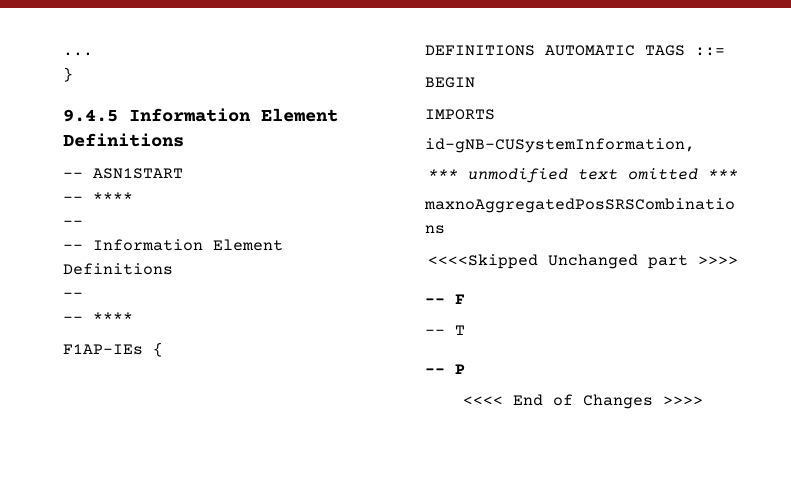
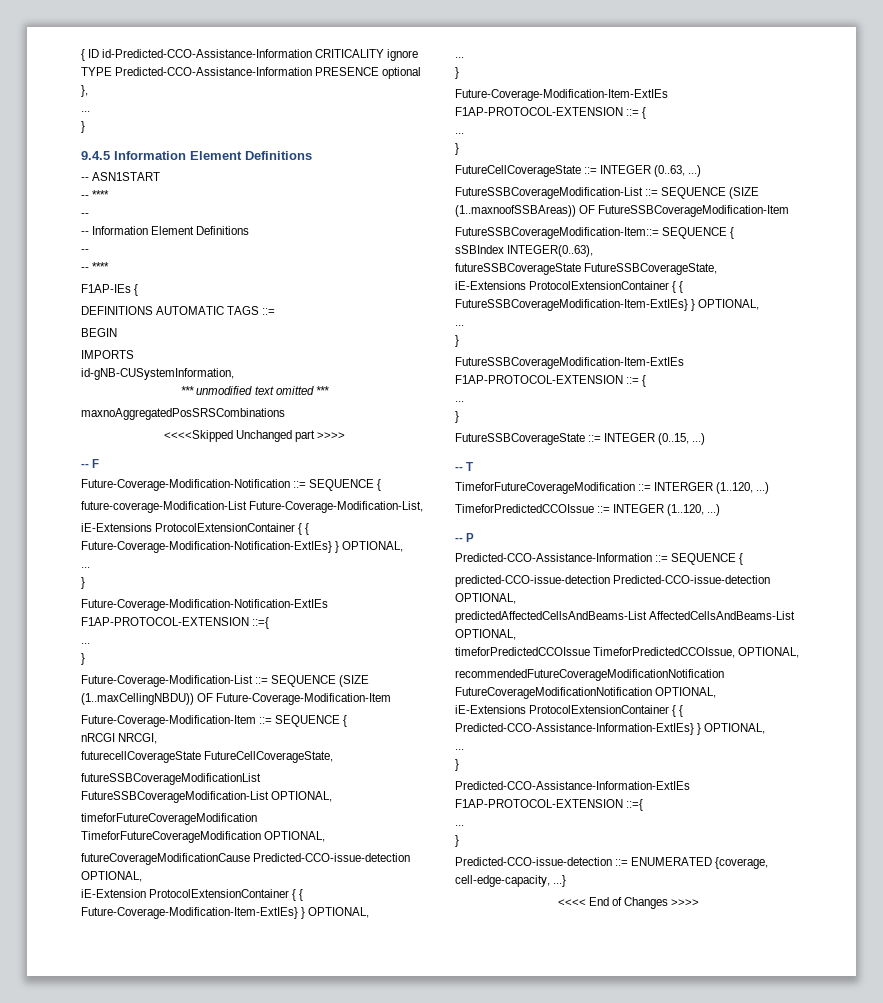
(63, 54) none -> [81,49,419,61] [81,67,422,79] [81,85,88,97] { ID id-Predicted-CCO-Assistance-Information CRITICALITY ignore TYPE Predicted-CCO-Assistance-Information PRESENCE optional }, //
[425,325,465,335] [425,364,465,374] -- T // -- P -> [81,479,382,491] [81,501,424,513] [81,523,310,535] [81,541,404,553] [81,567,90,568] [81,577,85,589] [81,599,328,611] [81,617,270,629] [81,643,90,644] [81,653,85,665] [81,675,370,687] [81,693,392,705] [81,715,348,727] [81,733,158,744] [81,751,334,763] [81,773,261,785] [81,791,333,803] [81,813,257,825] [81,831,326,843] [81,853,411,865] [81,871,142,882] [81,889,304,901] [81,907,370,919] [455,57,464,58] [455,67,459,79] [455,89,668,101] [455,107,647,119] [455,133,464,134] [455,143,459,155] [455,165,702,177] [455,187,760,199] [455,205,790,217] [455,227,735,239] [455,245,594,257] [455,263,718,275] [455,281,684,293] [455,299,760,311] [455,325,464,326] [455,335,459,347] [455,357,684,369] [455,375,647,387] [455,401,464,402] [455,411,459,423] [455,433,706,445] [455,462,474,471] [455,482,770,494] [455,504,721,516] [455,533,475,542] [455,553,744,565] [455,575,771,587] [455,593,516,604] [455,611,796,623] [455,629,516,640] [455,647,800,658] [455,669,724,681] [455,687,717,699] [455,705,684,717] [455,723,766,735] [455,749,464,750] [455,759,459,771] [455,781,690,790] [455,799,644,811] [455,825,464,826] [455,835,459,847] [455,857,769,869] [455,875,567,887] Future-Coverage-Modification-Notification ::= SEQUENCE { // future-coverage-Modification-List Future-Coverage-Modification-List, // iE-Extensions ProtocolExtensionContainer { { Future-Coverage-Modification-Notification-ExtIEs} } OPTIONAL, // ... // } // Future-Coverage-Modification-Notification-ExtIEs F1AP-PROTOCOL-EXTENSION ::={ // ... // } // Future-Coverage-Modification-List ::= SEQUENCE (SIZE (1..maxCellingNBDU)) OF Future-Coverage-Modification-Item // Future-Coverage-Modification-Item ::= SEQUENCE { // nRCGI NRCGI, // futurecellCoverageState FutureCellCoverageState, // futureSSBCoverageModificationList FutureSSBCoverageModification-List OPTIONAL, // timeforFutureCoverageModification TimeforFutureCoverageModification OPTIONAL, // futureCoverageModificationCause Predicted-CCO-issue-detection OPTIONAL, // iE-Extension ProtocolExtensionContainer { { Future-Coverage-Modification-Item-ExtIEs} } OPTIONAL, // ... // } // Future-Coverage-Modification-Item-ExtIEs F1AP-PROTOCOL-EXTENSION ::= { // ... // } // FutureCellCoverageState ::= INTEGER (0..63, ...) // FutureSSBCoverageModification-List ::= SEQUENCE (SIZE (1..maxnoofSSBAreas)) OF FutureSSBCoverageModification-Item // FutureSSBCoverageModification-Item::= SEQUENCE { // sSBIndex INTEGER(0..63), // futureSSBCoverageState FutureSSBCoverageState, // iE-Extensions ProtocolExtensionContainer { { FutureSSBCoverageModification-Item-ExtIEs} } OPTIONAL, // ... // } // FutureSSBCoverageModification-Item-ExtIEs F1AP-PROTOCOL-EXTENSION ::= { // ... // } // FutureSSBCoverageState ::= INTEGER (0..15, ...) // -- T // TimeforFutureCoverageModification ::= INTERGER (1..120, ...) // TimeforPredictedCCOIssue ::= INTEGER (1..120, ...) // -- P // Predicted-CCO-Assistance-Information ::= SEQUENCE { // predicted-CCO-issue-detection Predicted-CCO-issue-detection OPTIONAL, // predictedAffectedCellsAndBeams-List AffectedCellsAndBeams-List OPTIONAL, // timeforPredictedCCOIssue TimeforPredictedCCOIssue, OPTIONAL, // recommendedFutureCoverageModificationNotification FutureCoverageModificationNotification OPTIONAL, // iE-Extensions ProtocolExtensionContainer { { Predicted-CCO-Assistance-Information-ExtIEs} } OPTIONAL, // ... // } // Predicted-CCO-Assistance-Information-ExtIEs F1AP-PROTOCOL-EXTENSION ::={ // ... // } // Predicted-CCO-issue-detection ::= ENUMERATED {coverage, cell-edge-capacity, ...}

